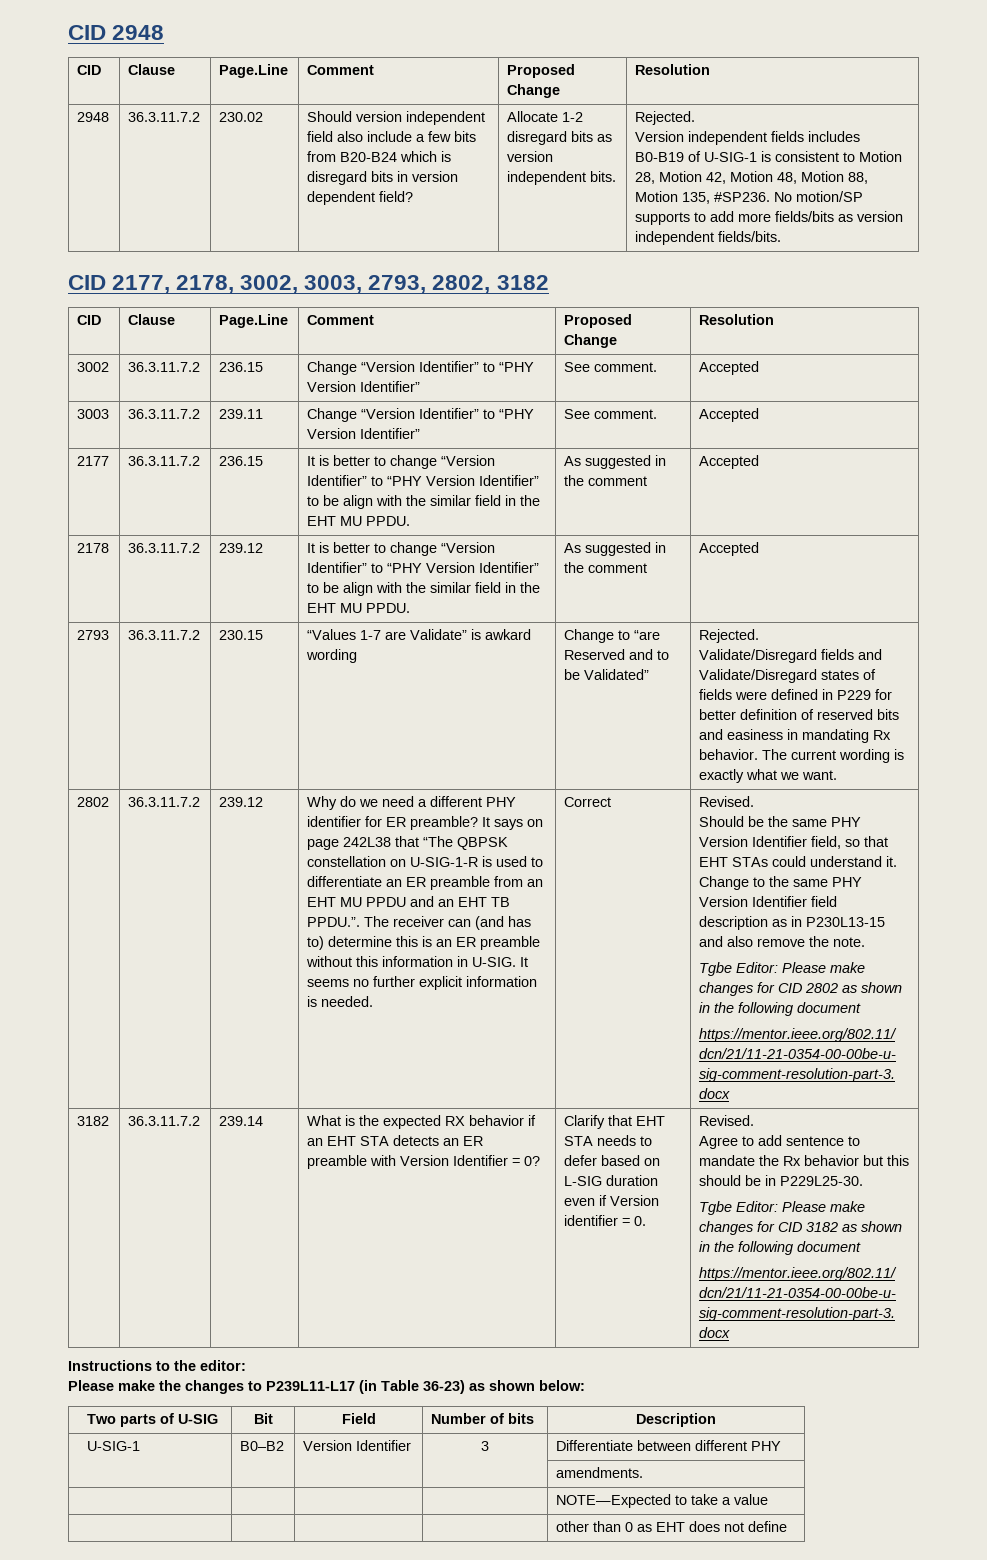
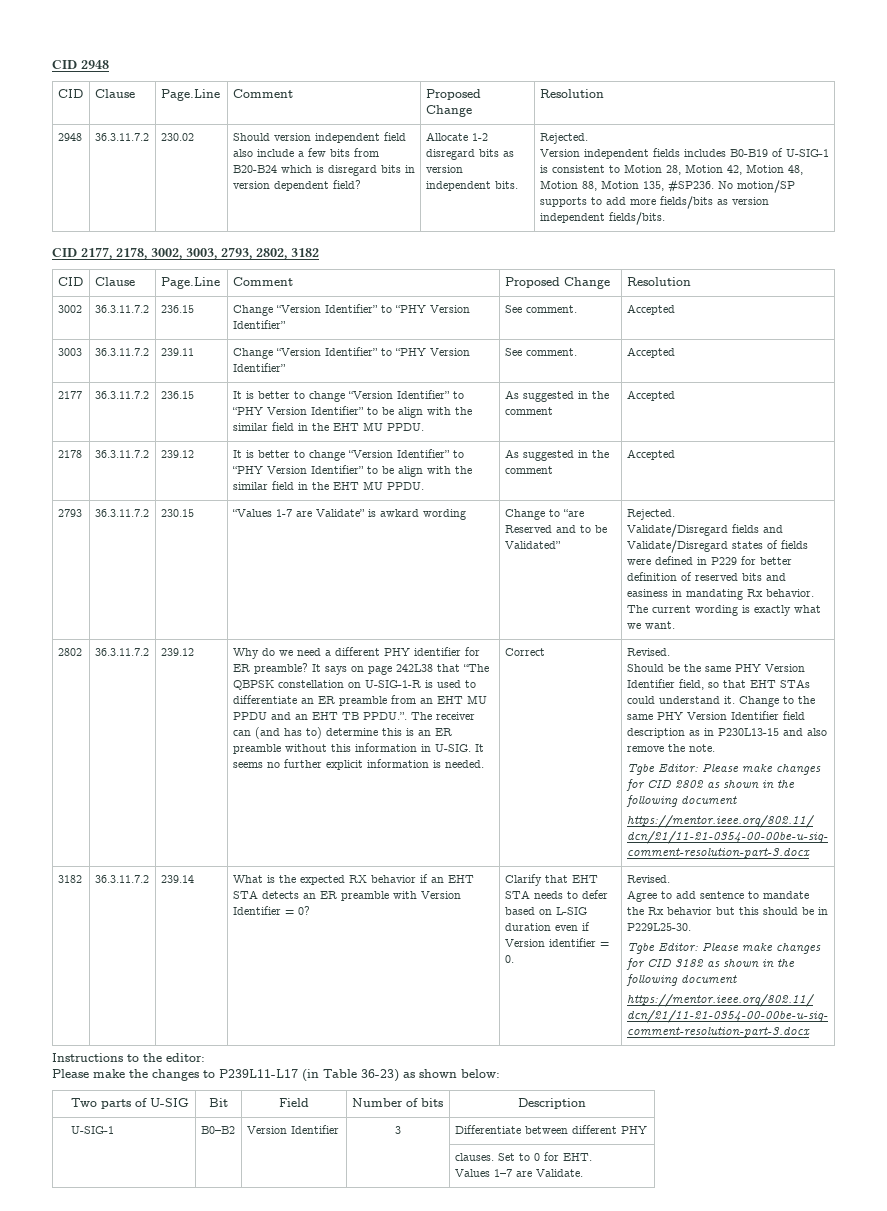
[556,1467,644,1478] [556,1494,769,1508] [556,1521,788,1532] amendments. // | | | | NOTE—Expected to take a value // | | | | other than 0 as EHT does not define -> [454,1152,592,1161] [454,1169,583,1177] clauses. Set to 0 for EHT. // Values 1–7 are Validate.

